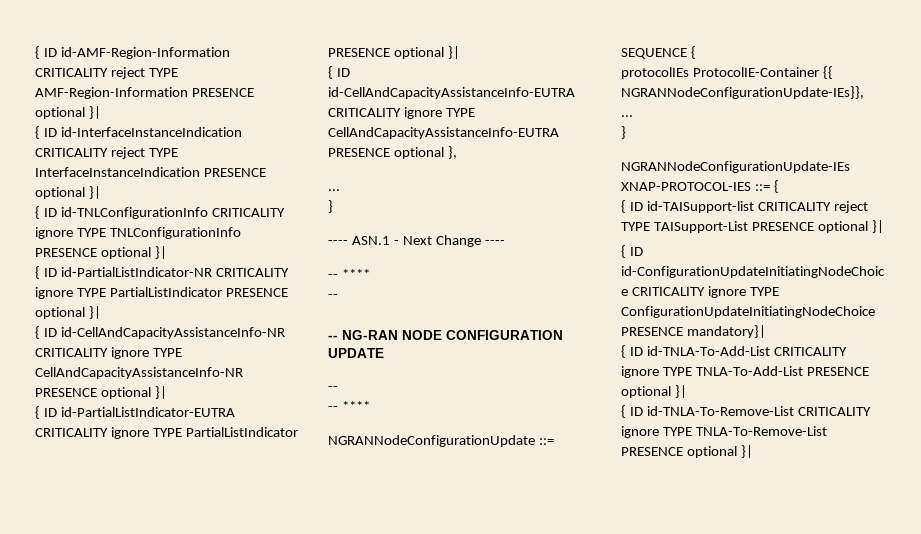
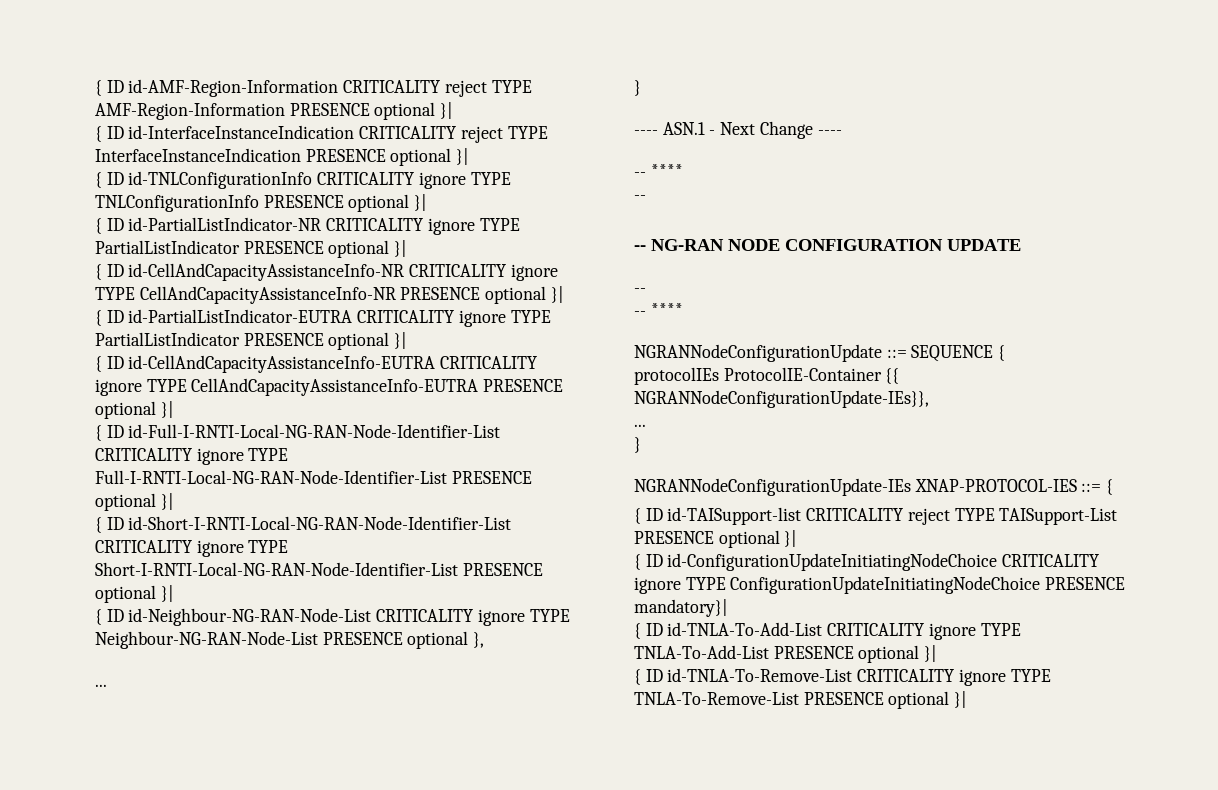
(444, 153) none -> [160,401,174,418] [95,424,501,441] [95,448,289,465] [95,470,532,484] [95,493,174,511] [95,516,512,533] [95,540,289,557] [95,562,543,576] [95,585,174,603] [95,608,570,626] [95,631,469,649] }| // { ID id-Full-I-RNTI-Local-NG-RAN-Node-Identifier-List CRITICALITY ignore TYPE Full-I-RNTI-Local-NG-RAN-Node-Identifier-List PRESENCE optional }| // { ID id-Short-I-RNTI-Local-NG-RAN-Node-Identifier-List CRITICALITY ignore TYPE Short-I-RNTI-Local-NG-RAN-Node-Identifier-List PRESENCE optional }| // { ID id-Neighbour-NG-RAN-Node-List CRITICALITY ignore TYPE Neighbour-NG-RAN-Node-List PRESENCE optional

